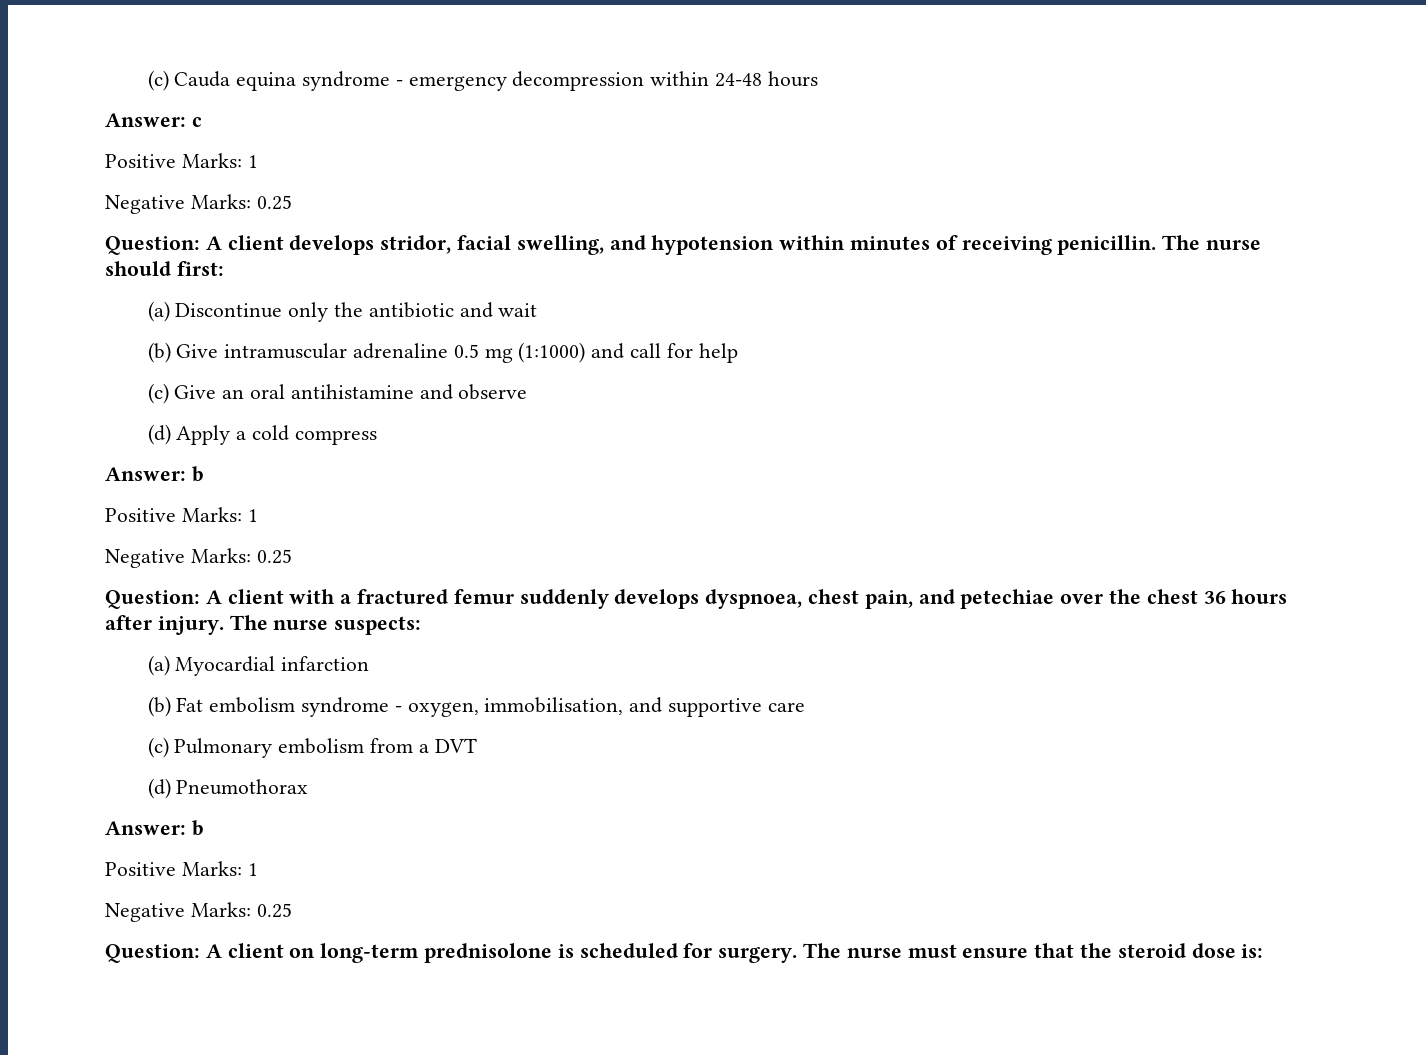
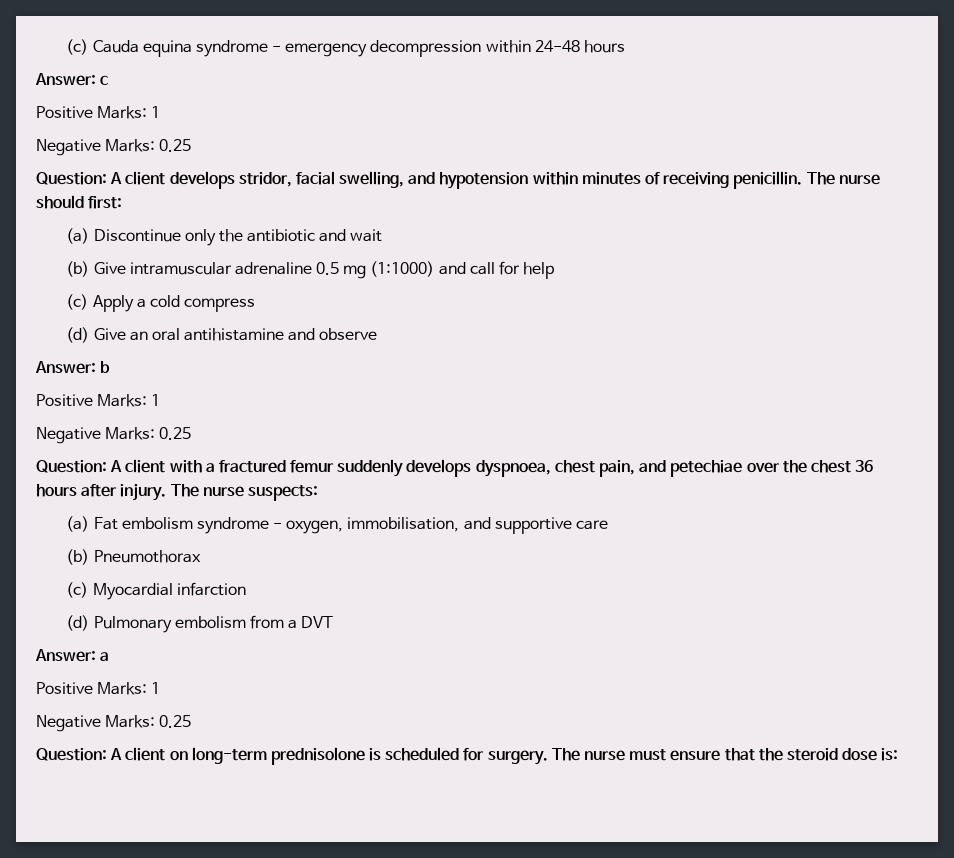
(169, 393) none -> [92,295,256,312] [66,327,90,343] Apply a cold compress // (d)
[147,424,377,445] // (d) Apply a cold compress -> (378, 334) none
[175,656,370,676] [147,696,171,717] Myocardial infarction // (b) -> (90, 524) none
[147,737,169,758] // (c) -> [66,549,201,565] [66,582,246,600] [66,615,90,631] // (b) Pneumothorax // (c) Myocardial infarction // (d)
[147,778,309,799] [105,820,204,836] // (d) Pneumothorax // Answer: b -> [35,649,110,662] // Answer: a

